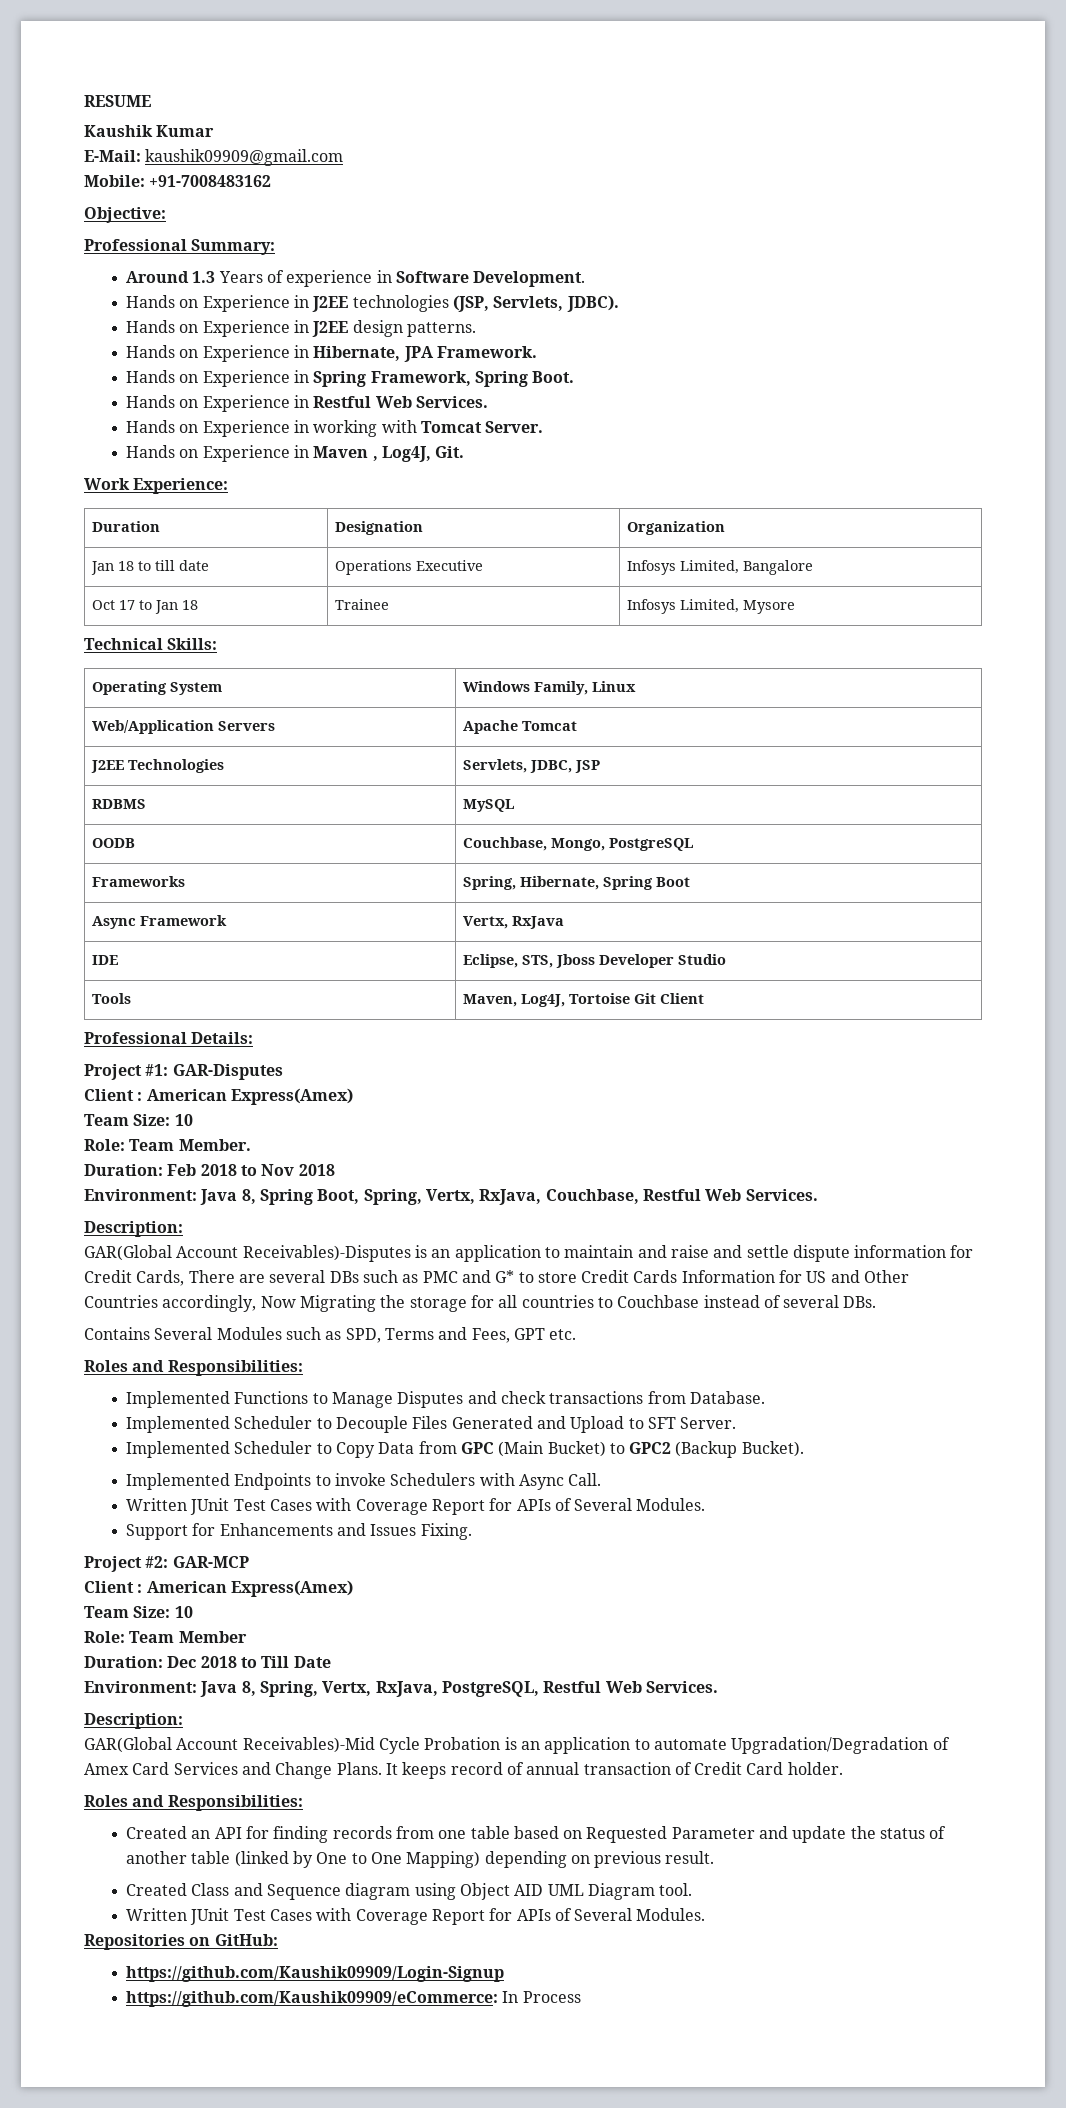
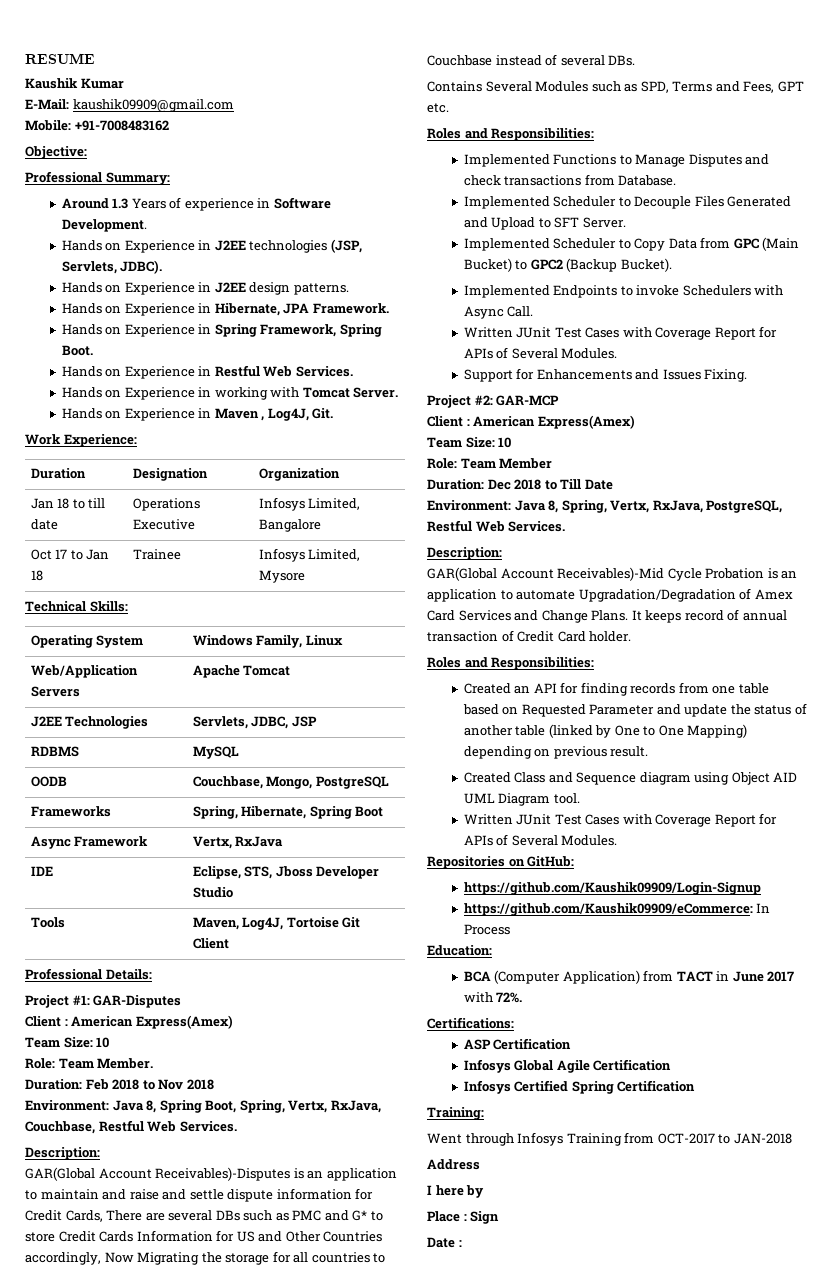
(581, 1997) none -> [427,945,492,956] [463,970,795,984] [463,992,523,1003] [427,1017,514,1029] [463,1038,572,1050] [463,1059,672,1073] [463,1080,696,1094] [427,1107,484,1120] [427,1132,792,1146] [427,1159,480,1170] [427,1185,485,1198] [427,1211,500,1224] [427,1237,462,1248] // Education: // BCA (Computer Application) from TACT in June 2017 with 72%. // Certifications: // ASP Certification // Infosys Global Agile Certification // Infosys Certified Spring Certification // Training: // Went through Infosys Training from OCT-2017 to JAN-2018 // Address // I here by // Place : Sign // Date :

